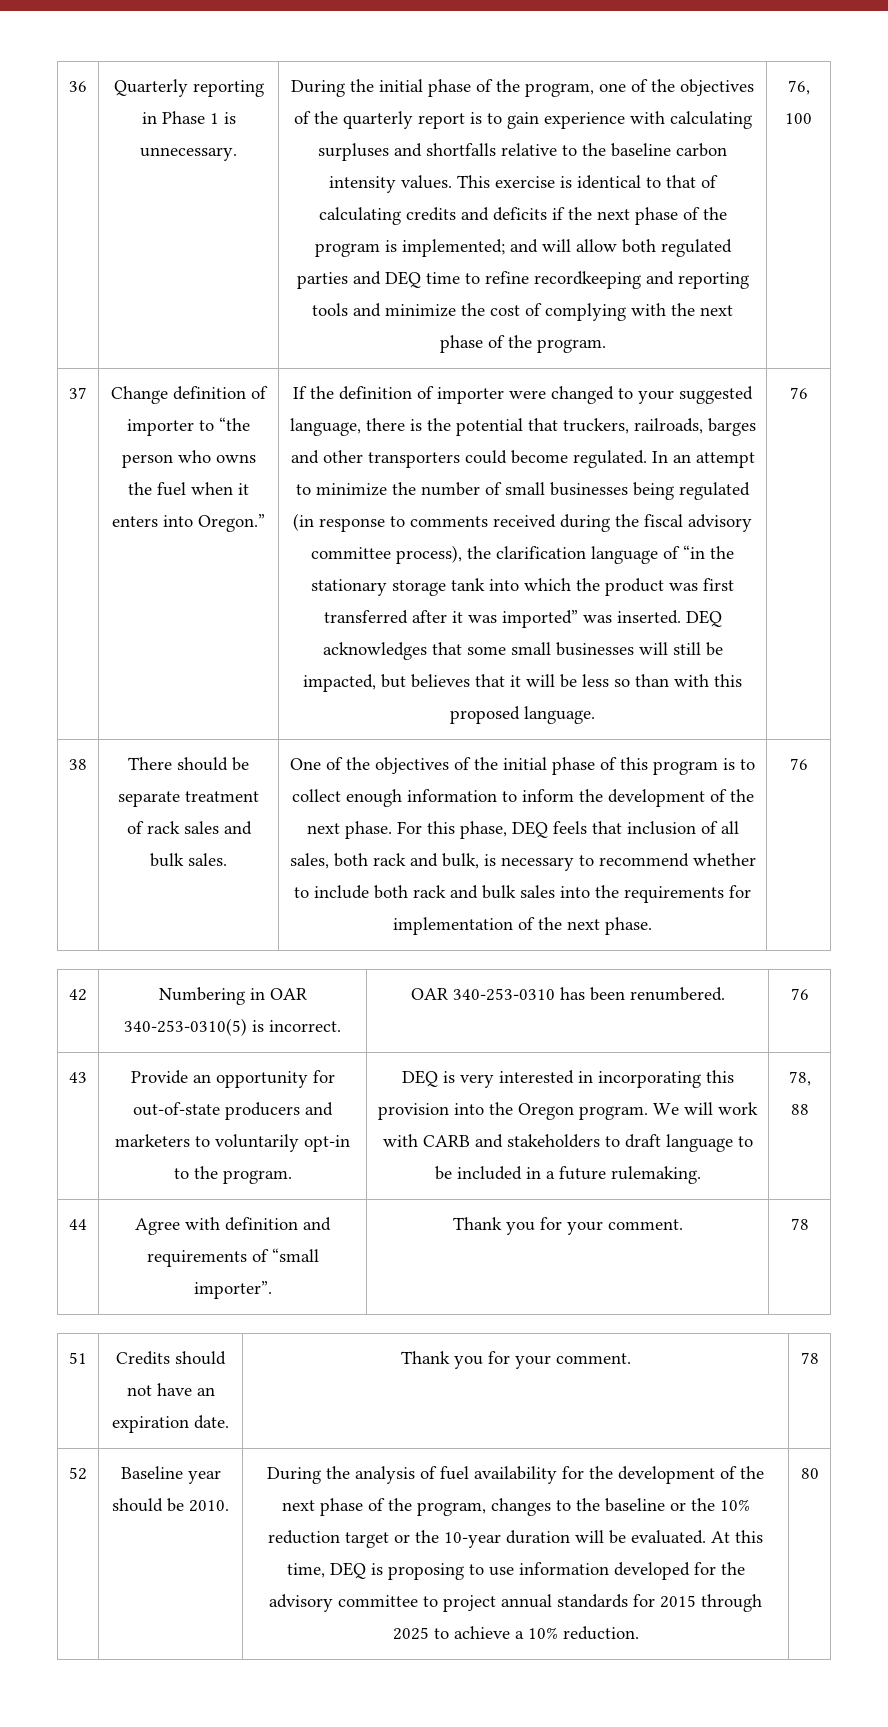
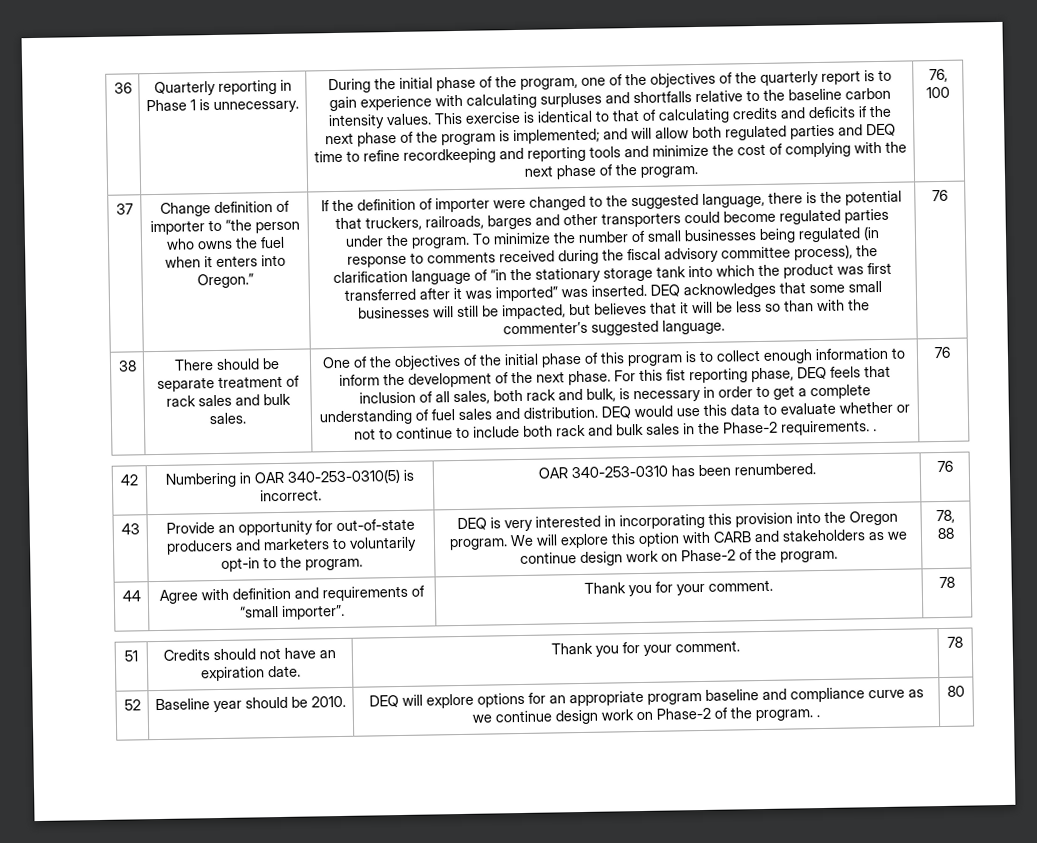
[638,390,674,404] your -> [606,195,628,207] the
[572,450,755,468] [296,484,311,495] regulated. In an attempt to -> [778,208,889,225] [344,233,491,249] regulated parties under the program. To
[714,674,742,687] [450,706,520,724] this proposed -> [847,299,870,311] [502,320,659,336] the commenter’s suggested
(455, 827) none -> [665,368,748,384] fist reporting
[578,853,756,867] to recommend whether -> [702,384,871,400] [319,401,910,426] [354,427,453,440] in order to get a complete understanding of fuel sales and distribution. DEQ would use this data to evaluate whether or not to continue
[560,885,751,903] [393,917,652,935] into the requirements for implementation of the next phase. -> [683,420,877,436] in the Phase-2 requirements. .
[718,1102,758,1115] work -> [559,532,680,549] explore this option
[604,1134,753,1152] [434,1166,701,1184] to draft language to be included in a future rulemaking. -> [867,531,908,541] [519,548,838,567] as we continue design work on Phase-2 of the program.
[267,1466,764,1484] [281,1498,750,1516] [268,1530,763,1548] [286,1562,745,1580] [269,1594,762,1612] [392,1626,639,1640] During the analysis of fuel availability for the development of the next phase of the program, changes to the baseline or the 10% reduction target or the 10-year duration will be evaluated. At this time, DEQ is proposing to use information developed for the advisory committee to project annual standards for 2015 through 2025 to achieve a 10% reduction. -> [368,687,924,709] [472,707,820,725] DEQ will explore options for an appropriate program baseline and compliance curve as we continue design work on Phase-2 of the program. .

